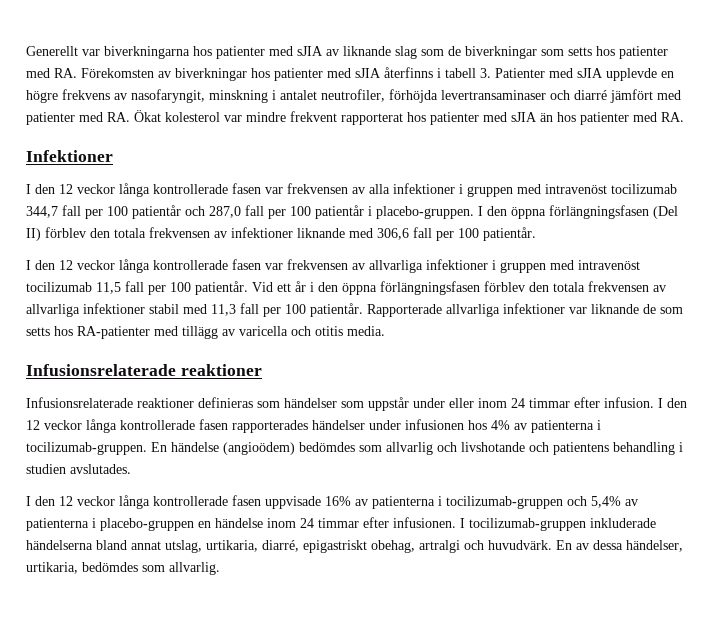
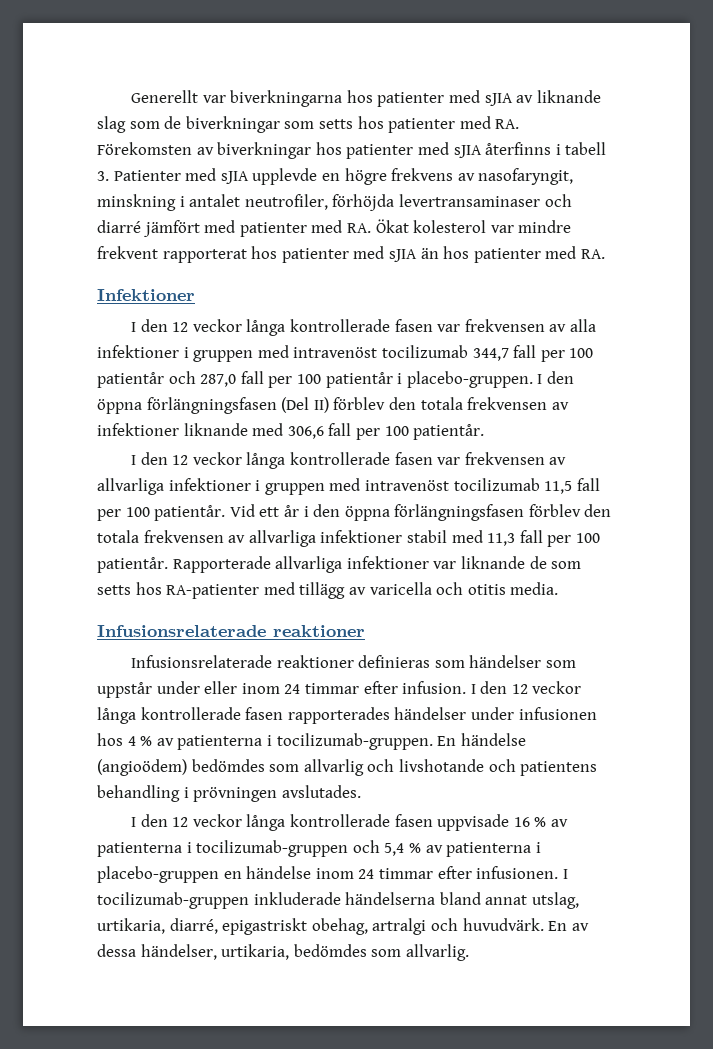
[491,420,510,430] 4% -> [127,736,153,746] 4 %
[26,464,66,474] studien -> [193,787,278,802] prövningen
[325,496,351,506] 16% -> [513,817,547,827] 16 %
[591,496,621,508] 5,4% -> [384,843,421,856] 5,4 %

